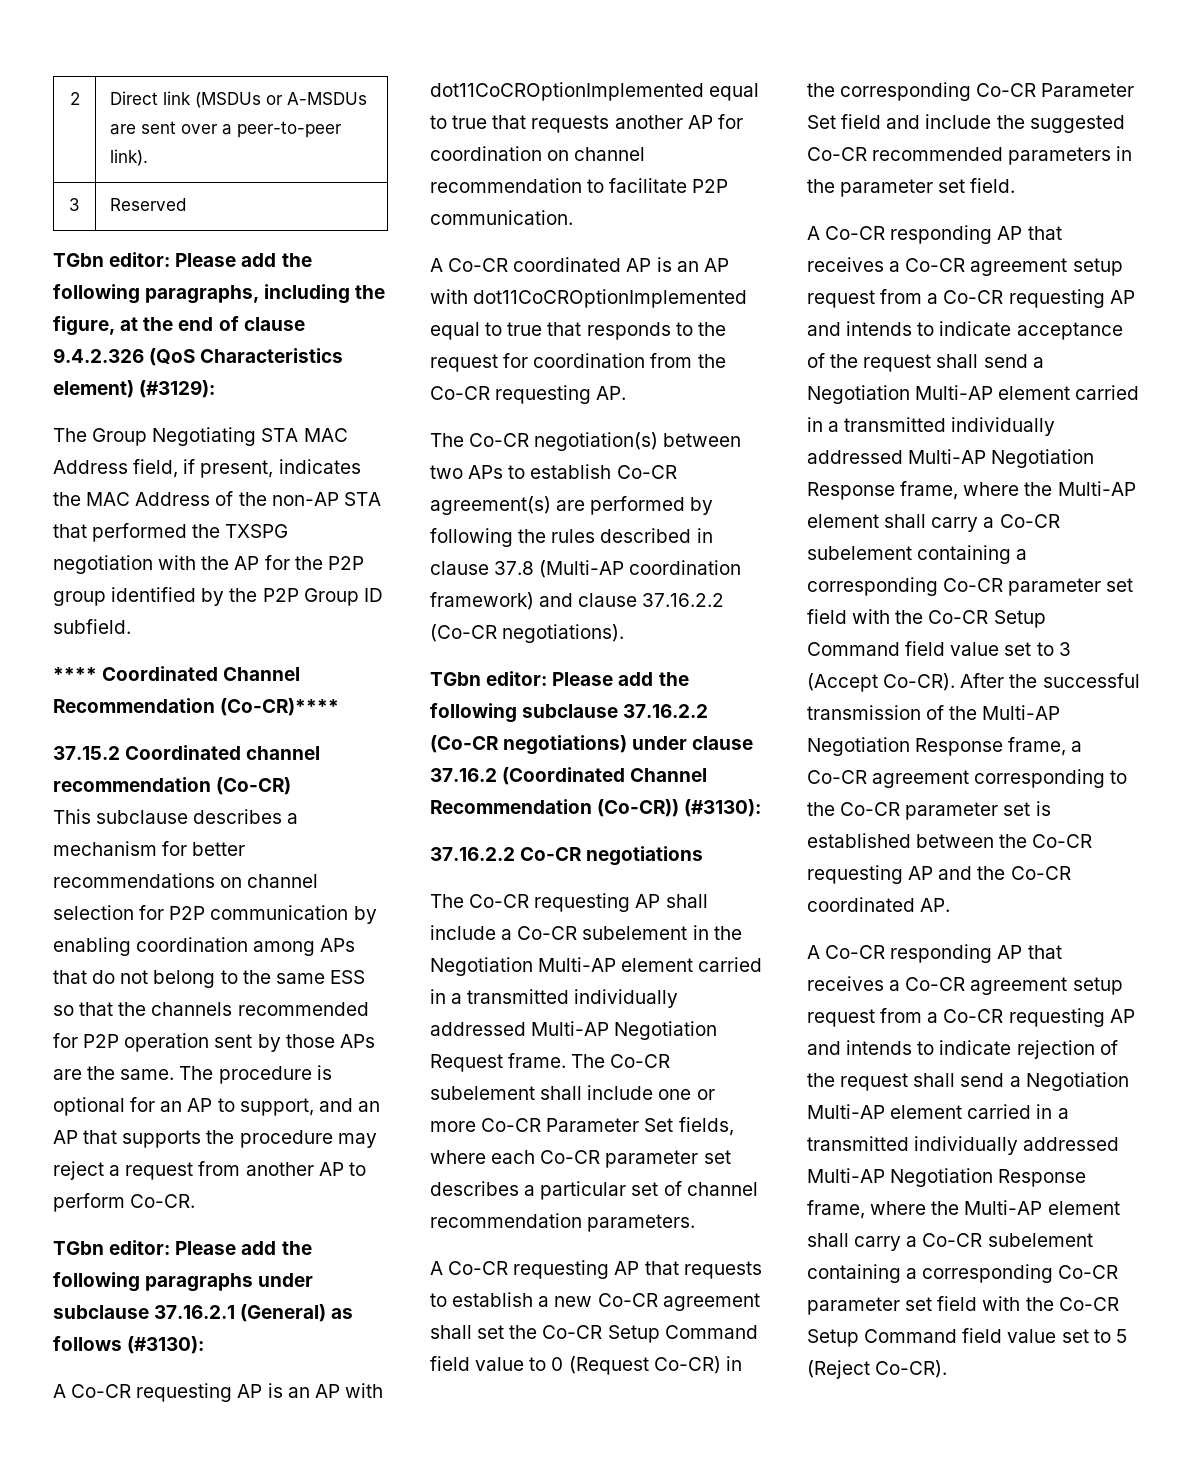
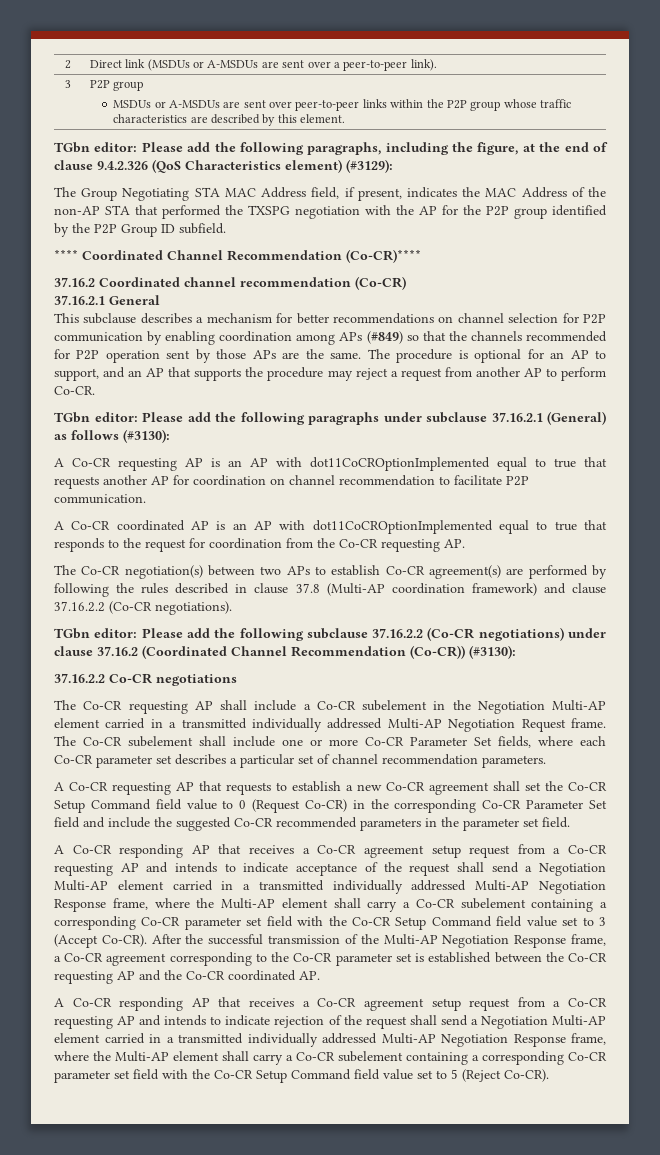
[110,198,187,211] Reserved -> [89,80,144,91] [113,99,572,111] [113,114,346,126] P2P group // MSDUs or A-MSDUs are sent over peer-to-peer links within the P2P group whose traffic characteristics are described by this element.
[53,746,120,760] 37.15.2 -> [54,277,95,287] 37.16.2
(292, 786) none -> [54,295,160,305] // 37.16.2.1 General
[53,970,365,988] that do not belong to the same ESS -> [366,331,403,344] (#849)

